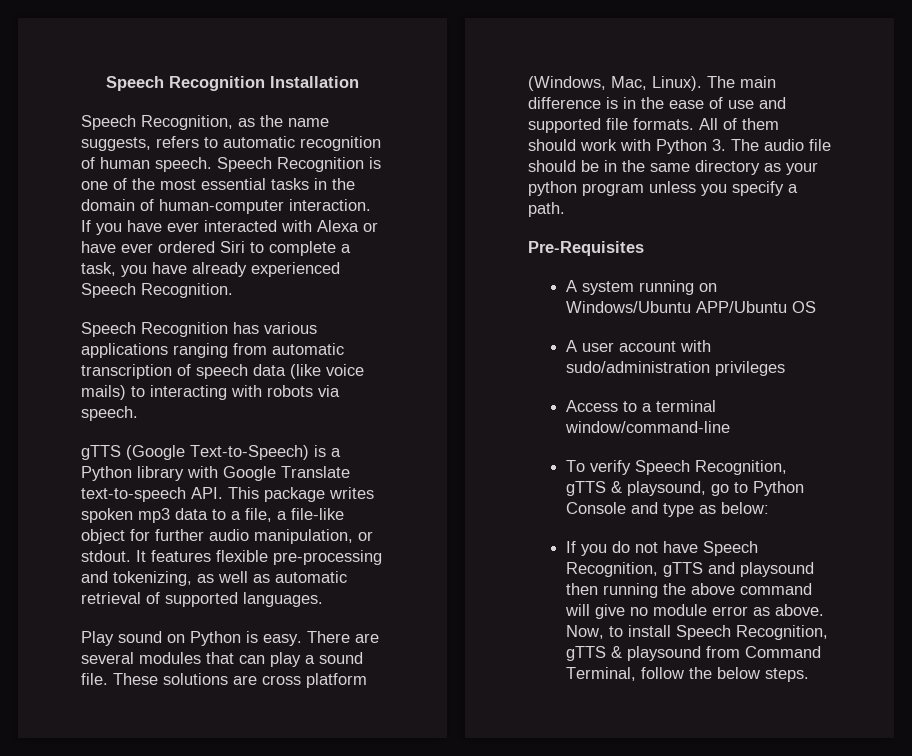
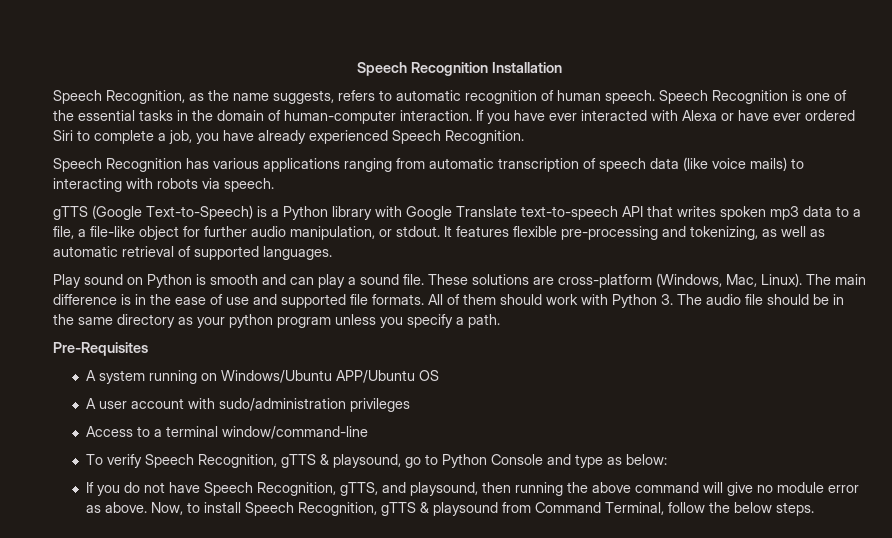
[160,179,196,190] most -> (74, 115) none
[81,262,116,276] task, -> [169,130,192,144] job,
[191,487,325,502] API. This package -> [622,206,673,217] API that
[263,631,379,646] [81,652,234,664] easy. There are several modules that -> [210,274,286,285] smooth and
[262,673,367,688] cross platform -> [558,274,652,288] cross-platform
[662,562,814,577] gTTS and playsound -> [339,482,478,496] gTTS, and playsound,

